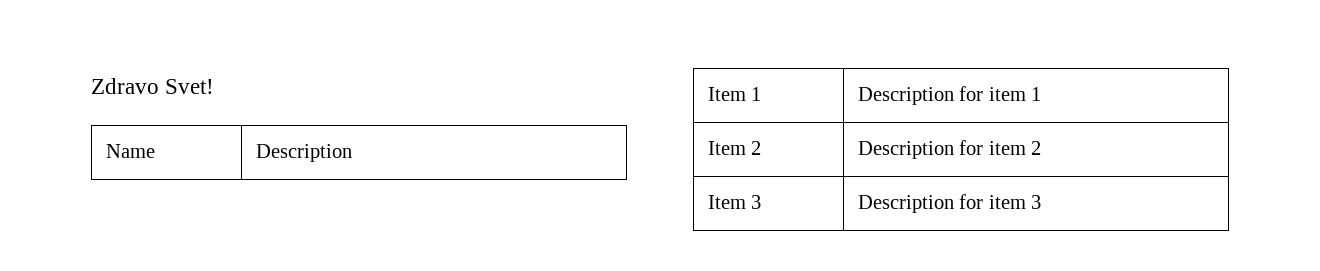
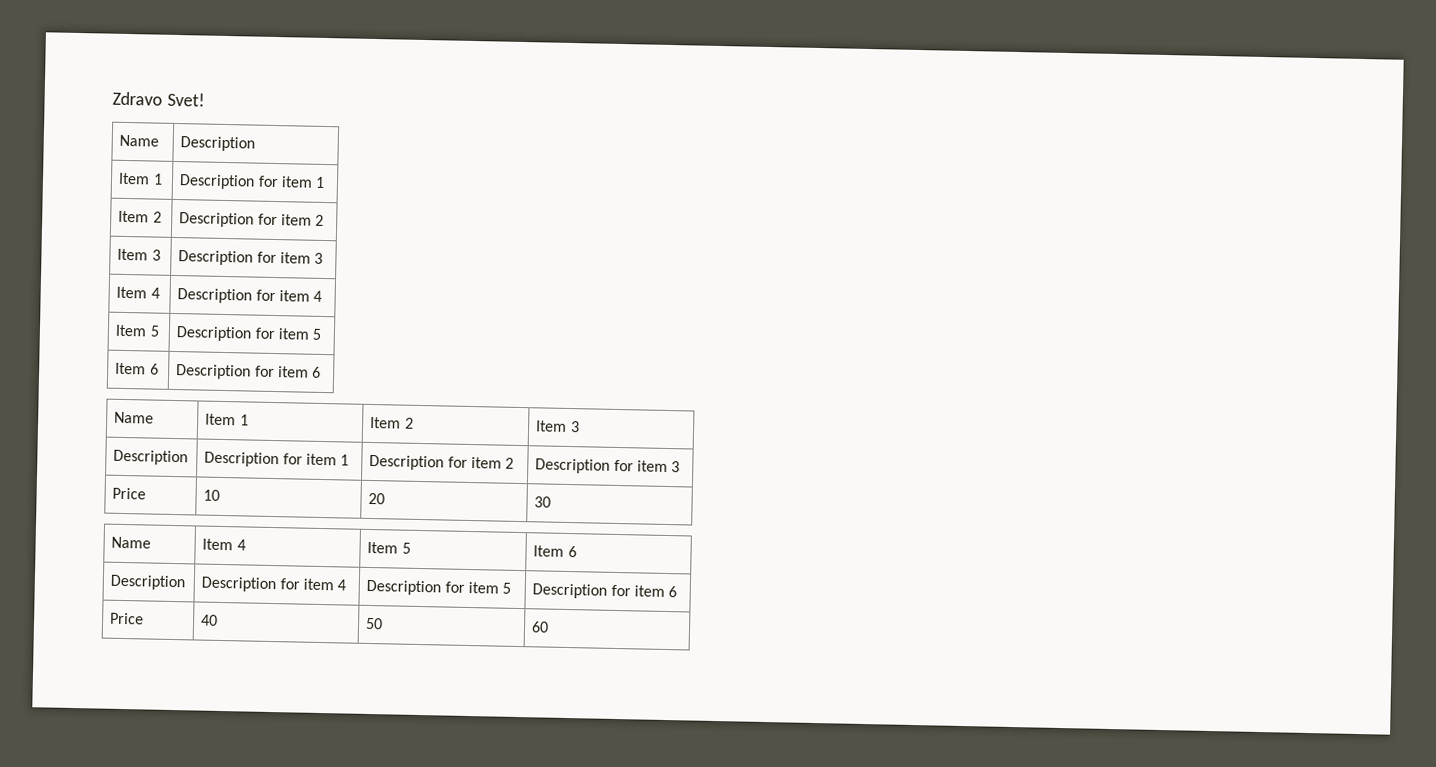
(1042, 202) none -> [116,286,160,299] [177,288,323,304] [115,324,160,337] [176,326,323,342] [115,362,159,375] [175,364,322,380] [114,411,155,424] [205,413,249,426] [370,416,414,429] [535,420,580,433] [113,449,189,466] [204,451,350,468] [369,454,515,471] [535,458,681,474] [112,487,147,500] [203,489,221,501] [368,492,386,505] [534,496,552,508] [111,536,152,549] [202,538,246,551] [367,541,411,554] [533,545,577,558] [110,574,186,591] [201,576,347,593] [366,579,512,596] [532,583,678,599] [110,612,145,625] [200,614,219,626] [365,617,384,630] [531,621,550,633] // Item 4 | Description for item 4 // Item 5 | Description for item 5 // Item 6 | Description for item 6 // Name | Item 1 | Item 2 | Item 3 // Description | Description for item 1 | Description for item 2 | Description for item 3 // Price | 10 | 20 | 30 // Name | Item 4 | Item 5 | Item 6 // Description | Description for item 4 | Description for item 5 | Description for item 6 // Price | 40 | 50 | 60

